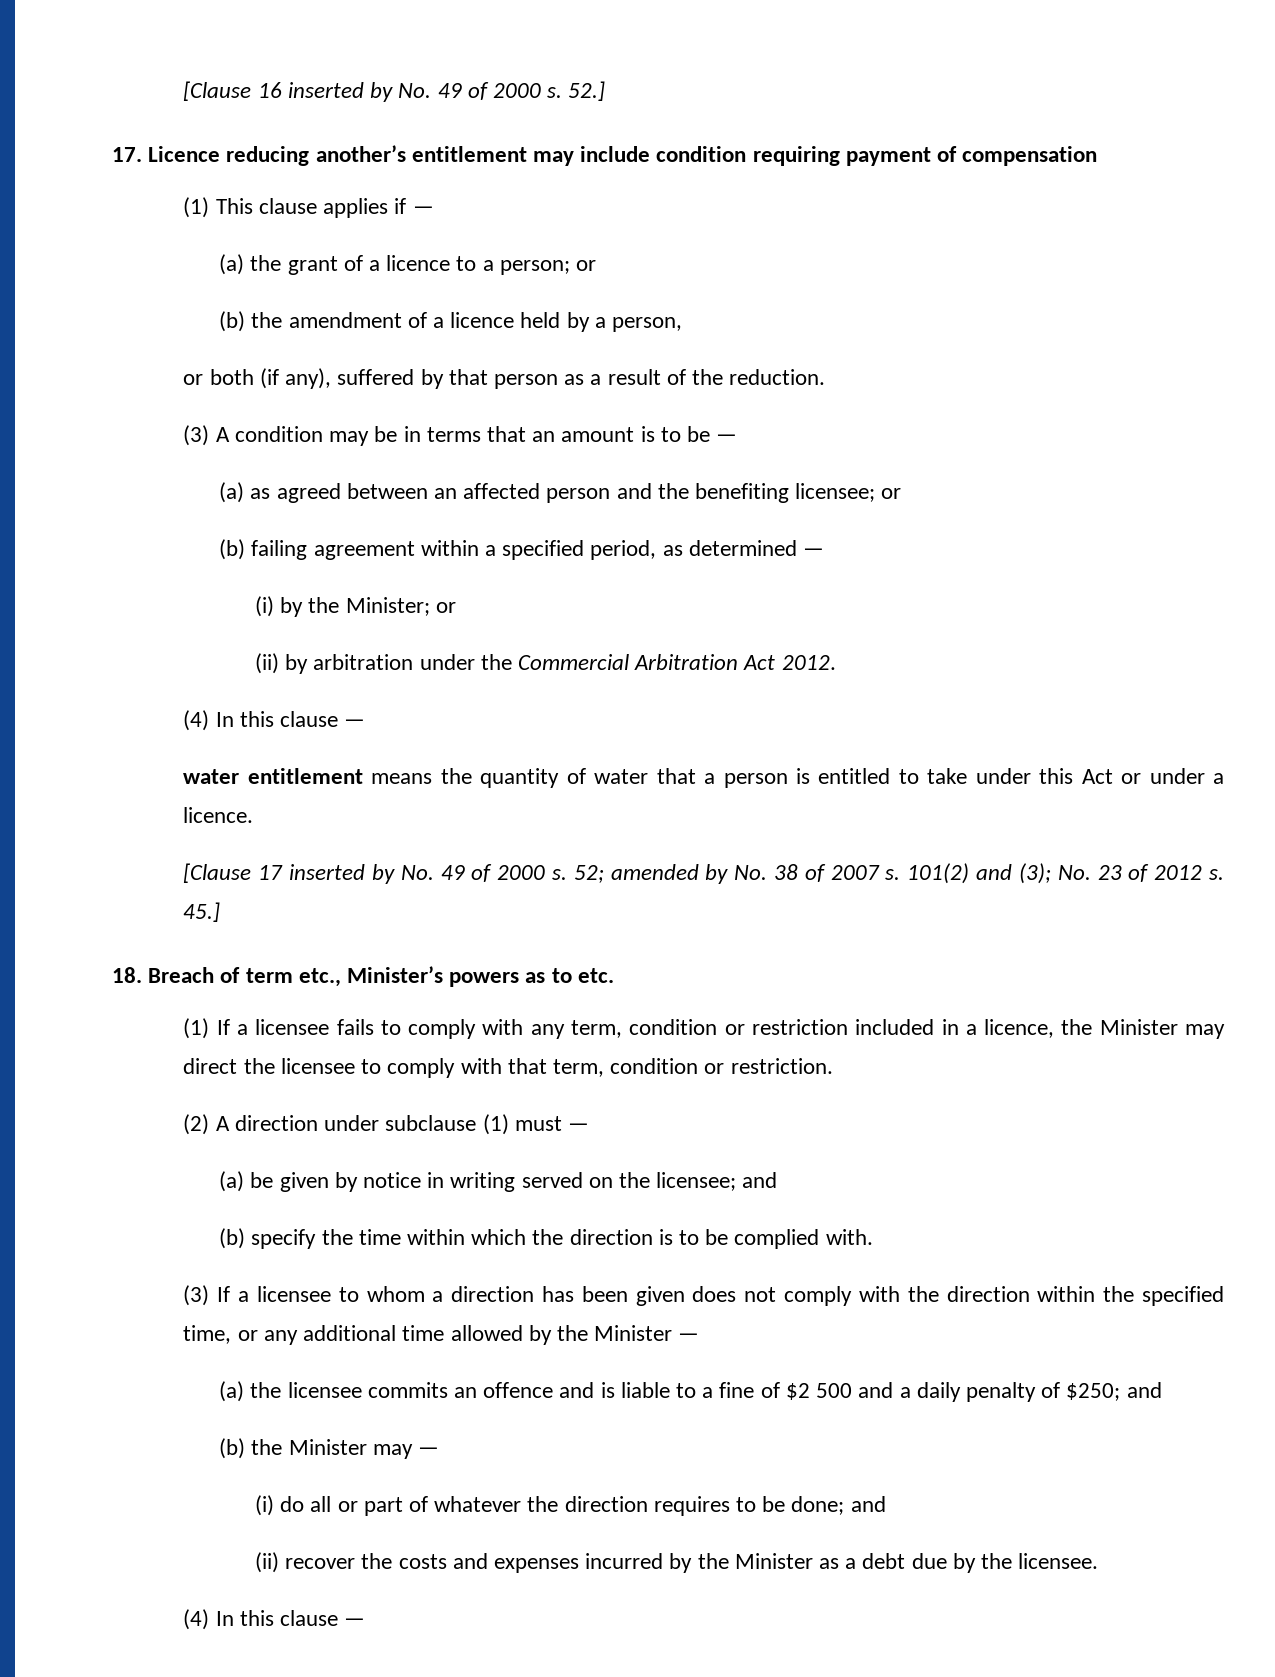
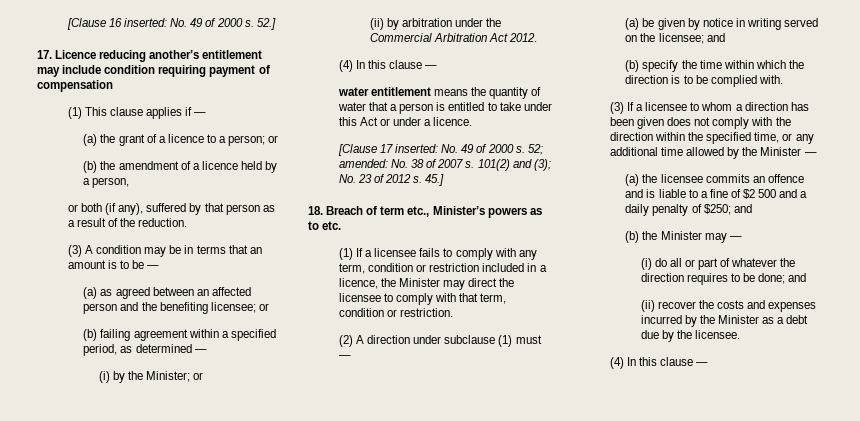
[287,82,394,102] inserted by -> [124,18,168,27] inserted:
[289,864,395,884] inserted by -> [395,144,439,153] inserted:
[610,864,729,884] amended by -> [338,159,388,168] amended:

